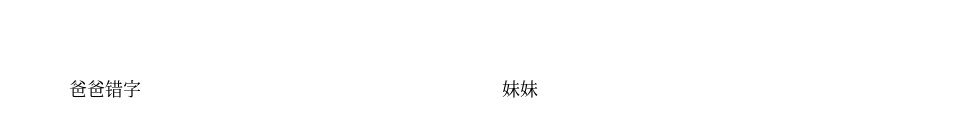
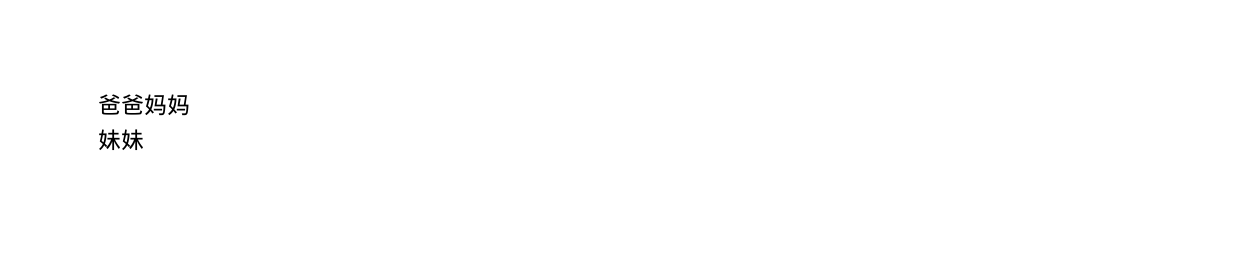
[105,79,141,98] 错字 -> [144,94,190,116] 妈妈

